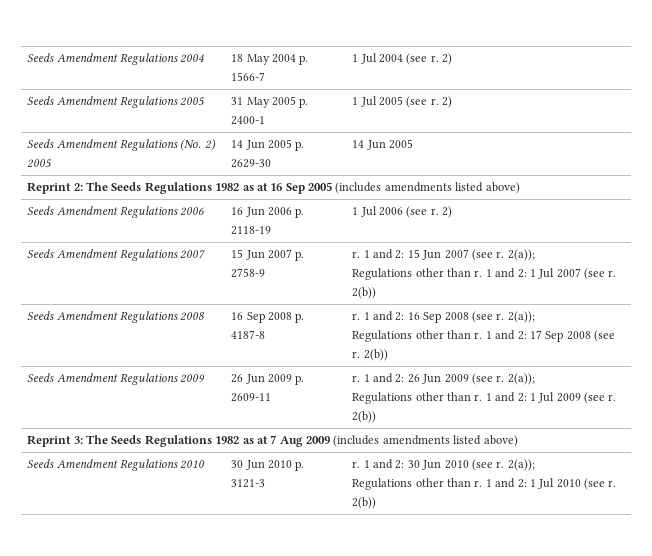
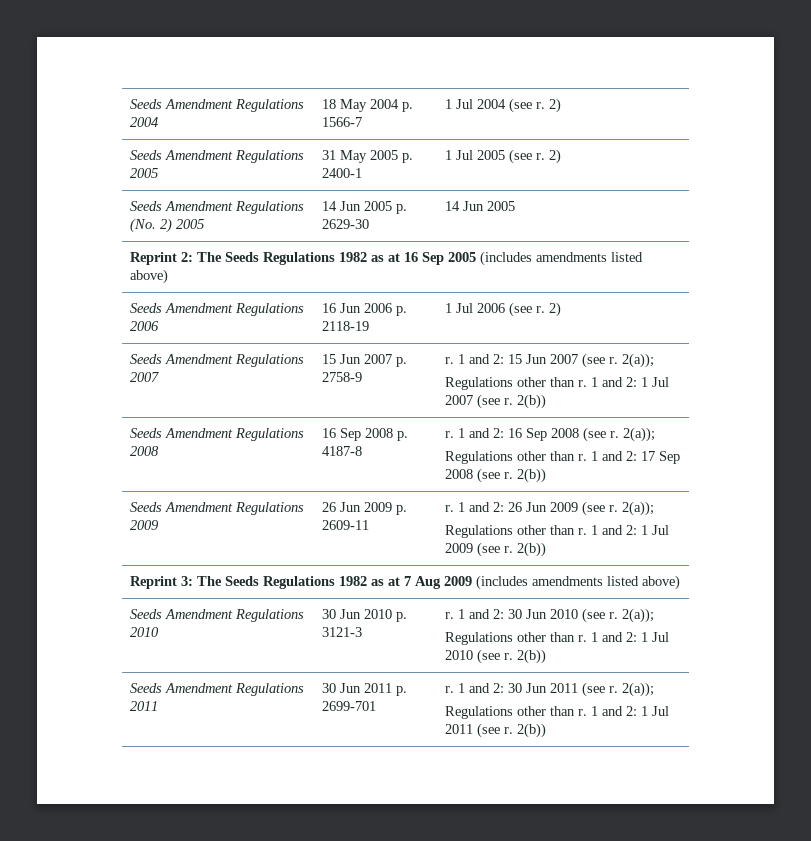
(377, 503) none -> [130,683,305,696] [130,701,159,711] [322,683,408,696] [322,701,377,711] [445,682,655,697] [445,706,670,719] [445,723,547,738] // Seeds Amendment Regulations 2011 | 30 Jun 2011 p. 2699-701 | r. 1 and 2: 30 Jun 2011 (see r. 2(a)); // Regulations other than r. 1 and 2: 1 Jul 2011 (see r. 2(b))

